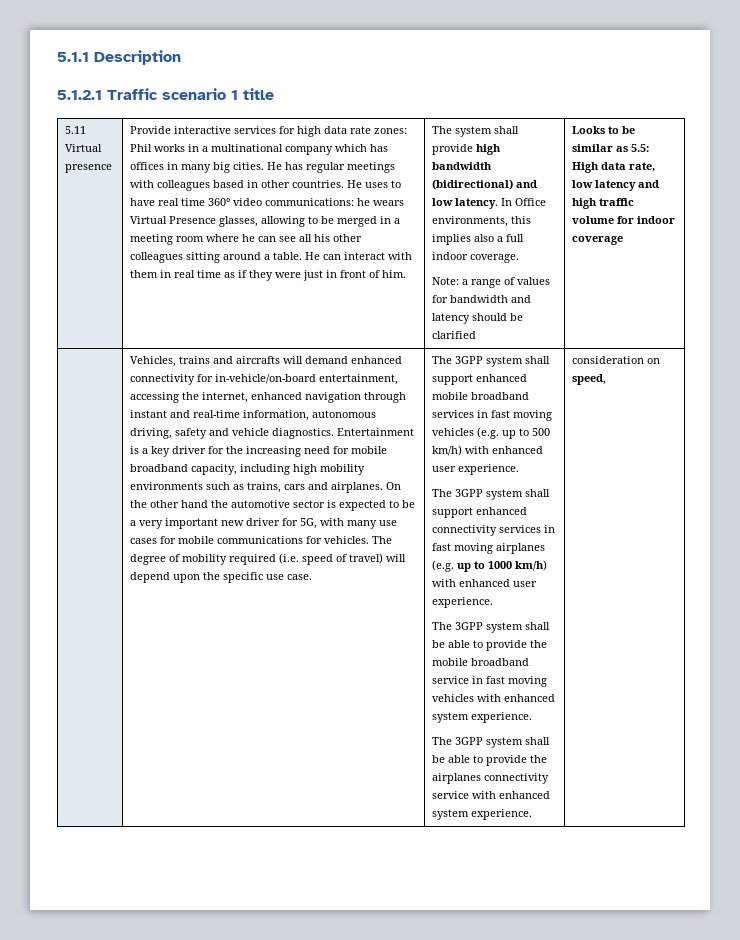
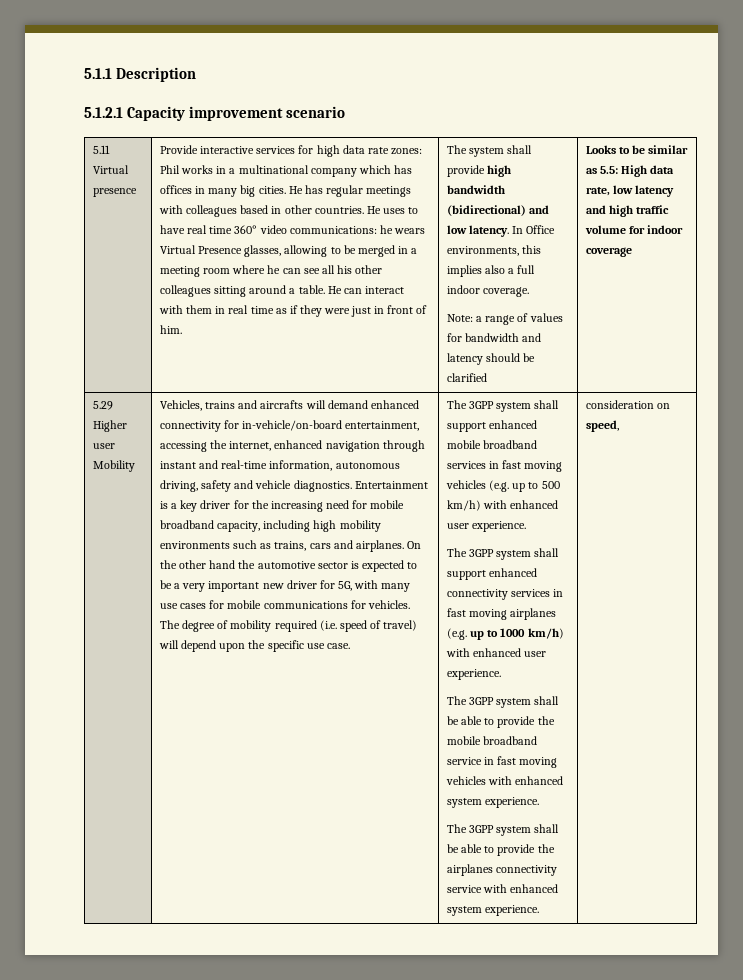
[107,88,158,100] Traffic -> [127,106,284,121] Capacity improvement
[231,88,274,100] 1 title -> (346, 112) none
(624, 240) none -> [93,401,114,410] [93,420,128,432] [93,443,116,449] [93,460,136,472] 5.29 Higher user Mobility

